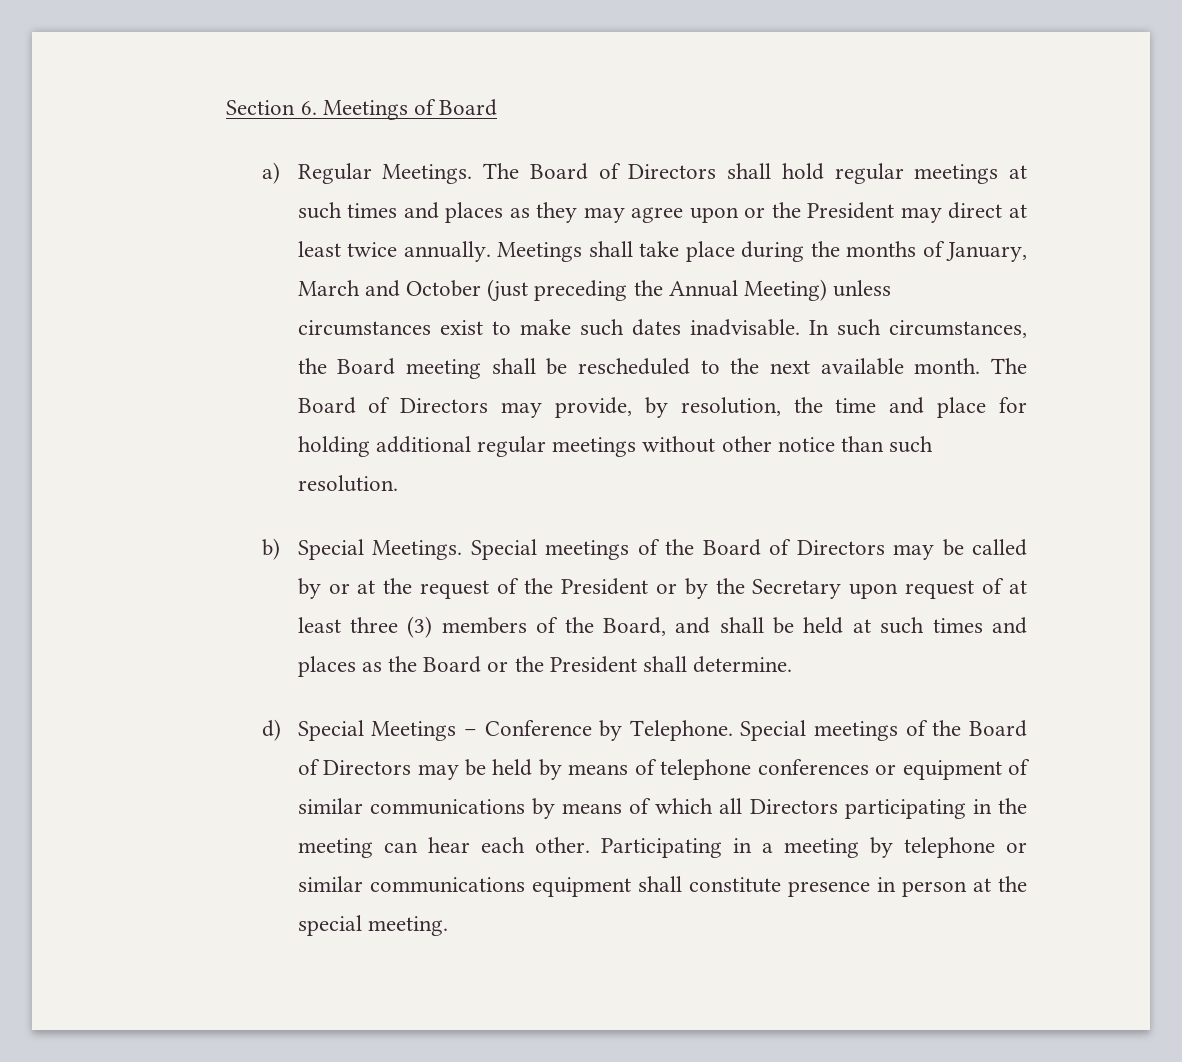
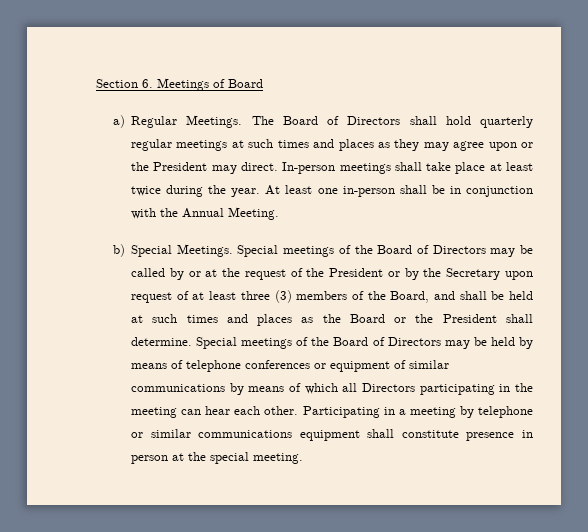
(824, 171) none -> [480,116,533,128] quarterly
[948,202,1027,219] [297,241,1027,262] [297,279,892,302] [297,319,1027,338] [297,358,1027,379] [297,397,1027,418] [297,436,934,457] [297,475,398,492] direct at least twice annually. Meetings shall take place during the months of January, March and October (just preceding the Annual Meeting) unless circumstances exist to make such dates inadvisable. In such circumstances, the Board meeting shall be rescheduled to the next available month. The Board of Directors may provide, by resolution, the time and place for holding additional regular meetings without other notice than such resolution. -> [240,162,533,174] [131,185,533,197] [131,207,280,220] direct. In-person meetings shall take place at least twice during the year. At least one in-person shall be in conjunction with the Annual Meeting.
[261,719,733,741] // d) Special Meetings – Conference by Telephone. -> (193, 341) none

